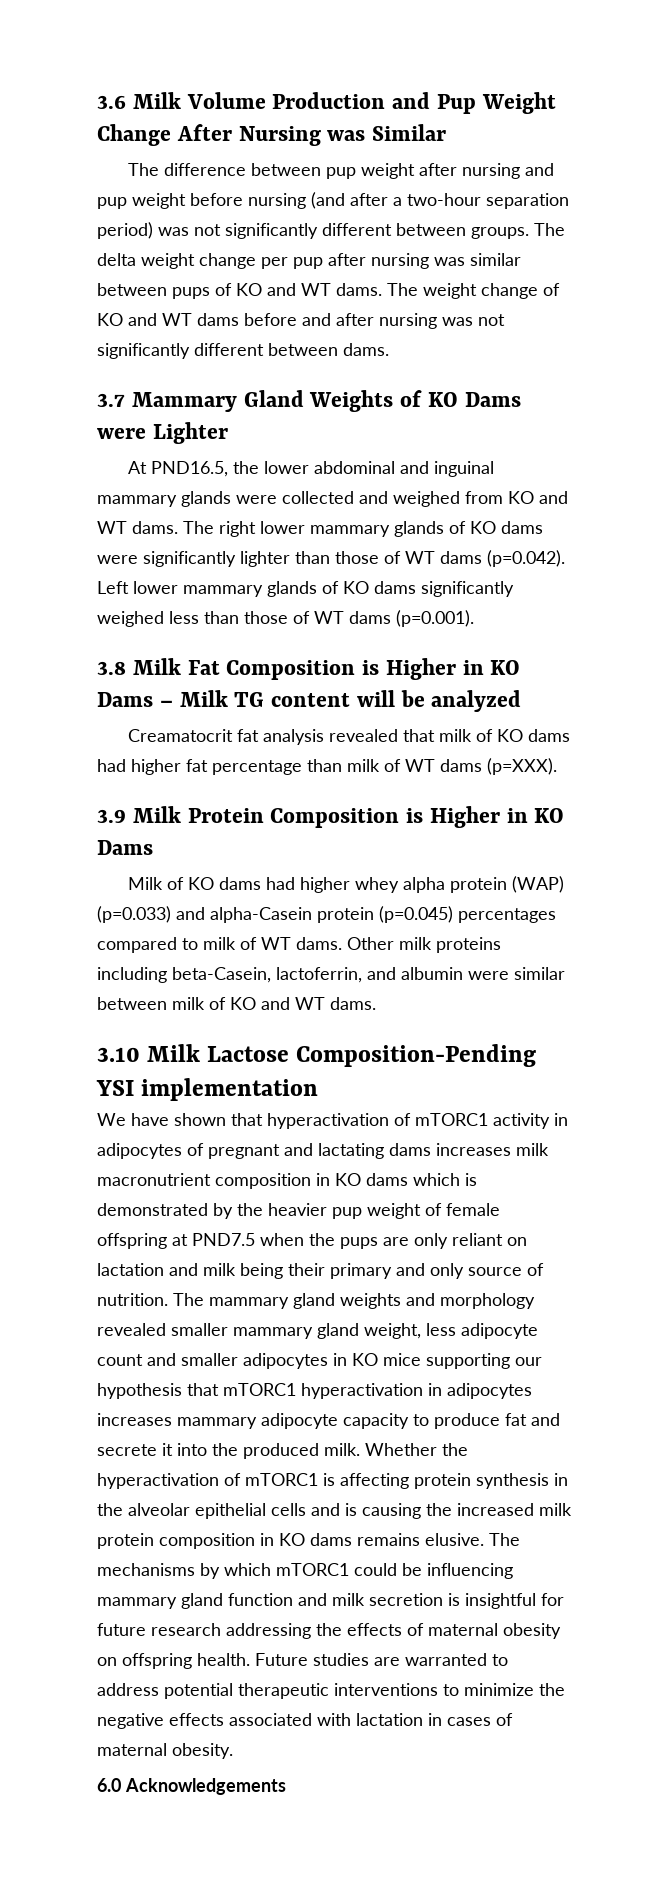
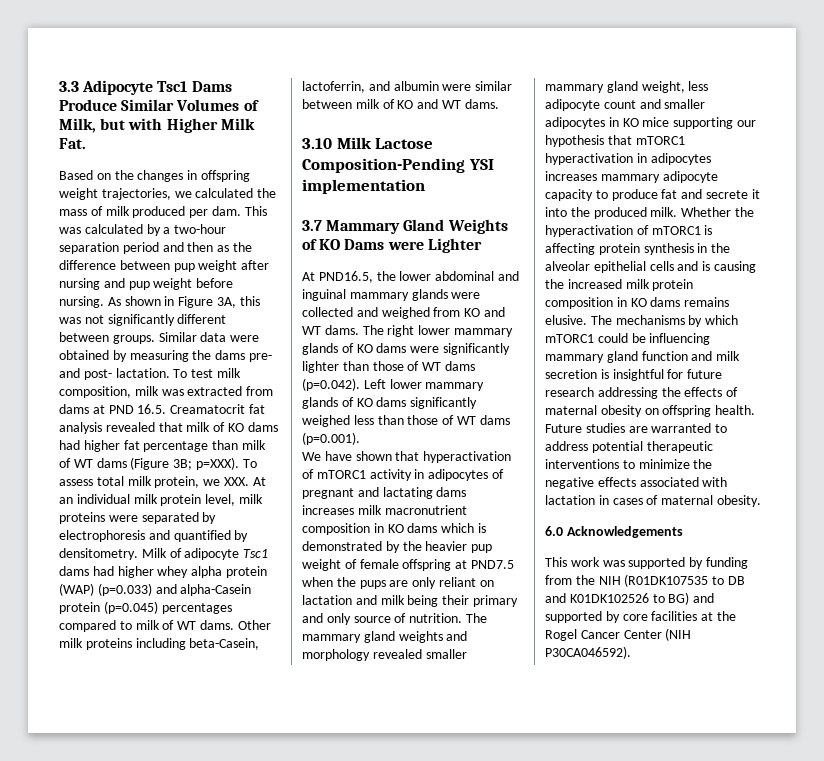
[97,92,556,114] [97,124,446,146] [128,163,160,176] 3.6 Milk Volume Production and Pup Weight Change After Nursing was Similar // The -> [59,80,232,95] [59,99,259,111] [59,118,255,133] [59,138,86,149] [59,170,250,182] [59,188,277,200] [59,206,267,218] [59,224,227,236] [59,242,252,254] 3.3 Adipocyte Tsc1 Dams Produce Similar Volumes of Milk, but with Higher Milk Fat. // Based on the changes in offspring weight trajectories, we calculated the mass of milk produced per dam. This was calculated by a two-hour separation period and then as the
[248,192,569,209] [97,222,153,239] nursing (and after a two-hour separation period) -> [59,296,260,308] nursing. As shown in Figure 3A, this
[534,223,565,236] [97,253,521,269] [97,283,560,299] [97,313,505,329] [97,343,389,359] The delta weight change per pup after nursing was similar between pups of KO and WT dams. The weight change of KO and WT dams before and after nursing was not significantly different between dams. -> [158,332,260,342] [59,350,272,362] [59,368,241,380] [59,386,274,398] [59,404,265,414] [59,422,278,434] [59,440,266,452] [59,457,257,470] [59,476,266,488] [59,494,263,506] [59,512,217,524] [59,530,249,542] [59,548,269,560] [59,566,267,578] [59,583,252,596] [59,601,232,614] [59,620,271,632] [59,638,260,650] [302,81,513,93] [302,99,499,109] [302,137,434,149] [302,158,494,173] [302,179,425,194] Similar data were obtained by measuring the dams pre- and post- lactation. To test milk composition, milk was extracted from dams at PND 16.5. Creamatocrit fat analysis revealed that milk of KO dams had higher fat percentage than milk of WT dams (Figure 3B; p=XXX). To assess total milk protein, we XXX. At an individual milk protein level, milk proteins were separated by electrophoresis and quantified by densitometry. Milk of adipocyte Tsc1 dams had higher whey alpha protein (WAP) (p=0.033) and alpha-Casein protein (p=0.045) percentages compared to milk of WT dams. Other milk proteins including beta-Casein, lactoferrin, and albumin were similar between milk of KO and WT dams. // 3.10 Milk Lactose Composition-Pending YSI implementation
[97,658,521,680] [97,690,522,712] [128,729,571,745] [97,758,557,775] [97,806,565,828] [97,840,153,855] [128,876,565,893] [97,906,556,923] [97,937,501,953] [97,967,565,983] [97,997,376,1010] [97,1044,537,1067] [96,1078,319,1101] // 3.8 Milk Fat Composition is Higher in KO Dams – Milk TG content will be analyzed // Creamatocrit fat analysis revealed that milk of KO dams had higher fat percentage than milk of WT dams (p=XXX). // 3.9 Milk Protein Composition is Higher in KO Dams // Milk of KO dams had higher whey alpha protein (WAP) (p=0.033) and alpha-Casein protein (p=0.045) percentages compared to milk of WT dams. Other milk proteins including beta-Casein, lactoferrin, and albumin were similar between milk of KO and WT dams. // 3.10 Milk Lactose Composition-Pending YSI implementation -> (360, 438) none
(286, 1786) none -> [545,557,748,569] [545,574,745,587] [545,592,715,605] [545,611,736,623] [545,628,692,641] [545,646,631,659] // This work was supported by funding from the NIH (R01DK107535 to DB and K01DK102526 to BG) and supported by core facilities at the Rogel Cancer Center (NIH P30CA046592).

